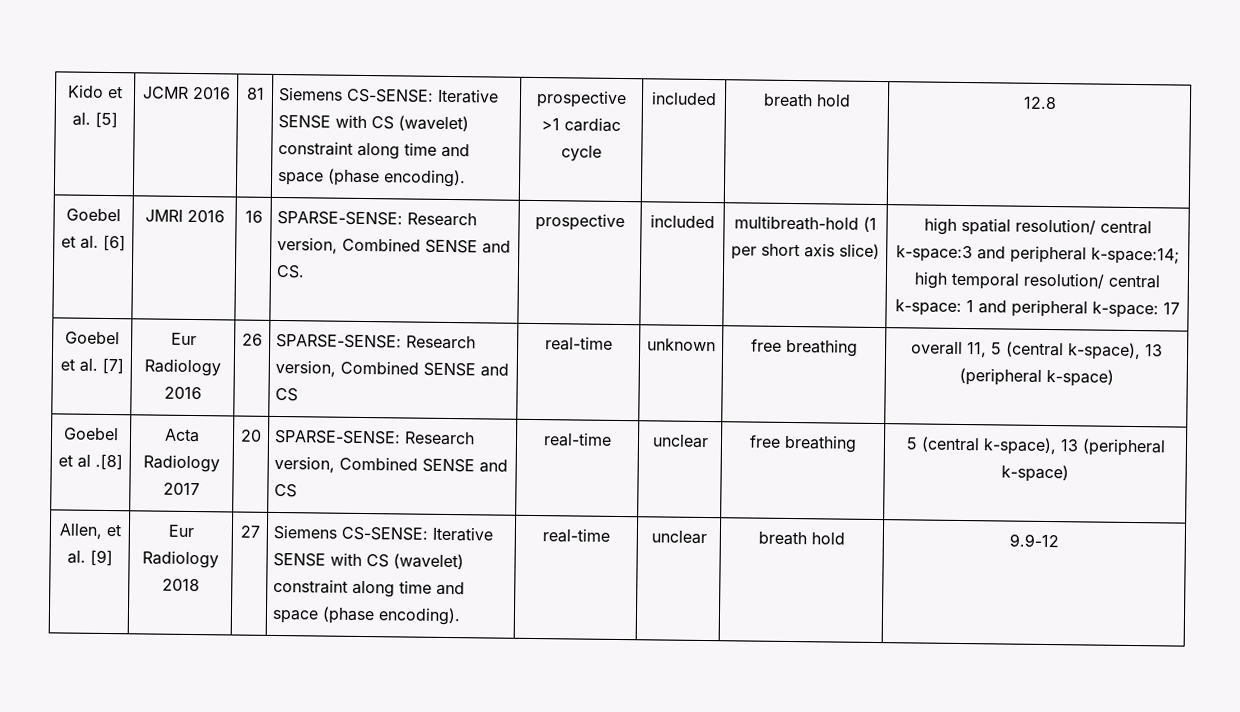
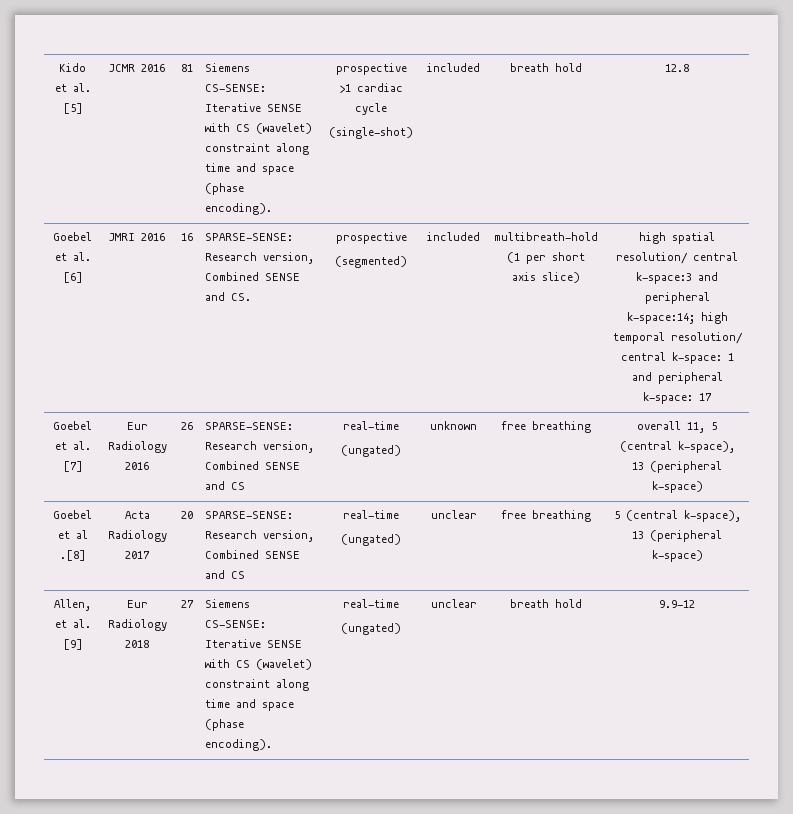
(602, 153) none -> [329,127,413,139] // (single-shot)
(625, 222) none -> [335,256,407,268] // (segmented)
(613, 343) none -> [341,445,401,457] // (ungated)
(612, 439) none -> [341,534,401,546] // (ungated)
(610, 535) none -> [341,623,401,635] // (ungated)

